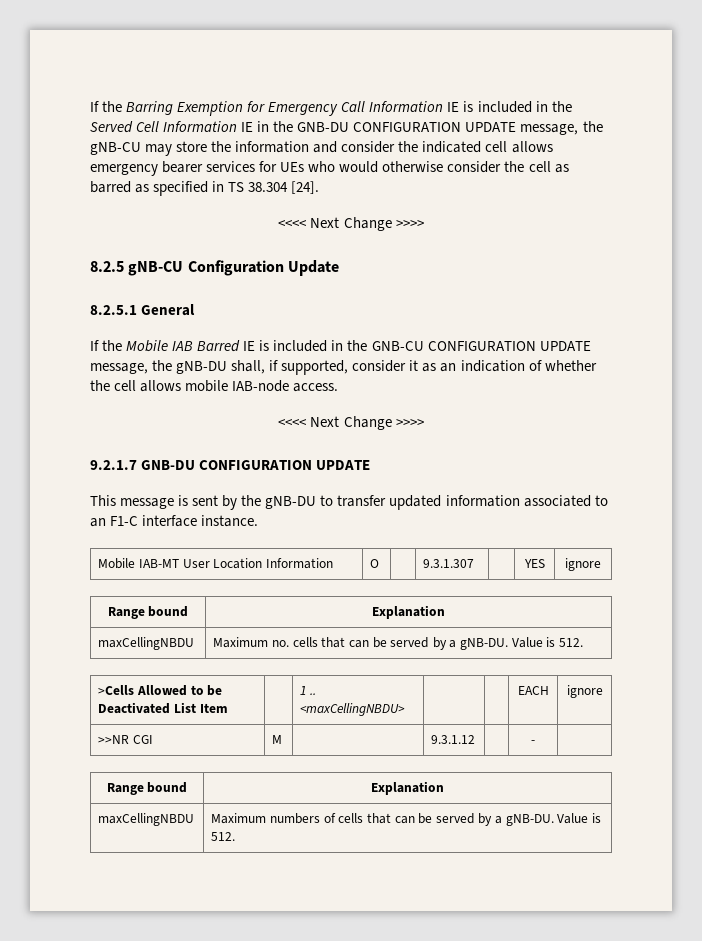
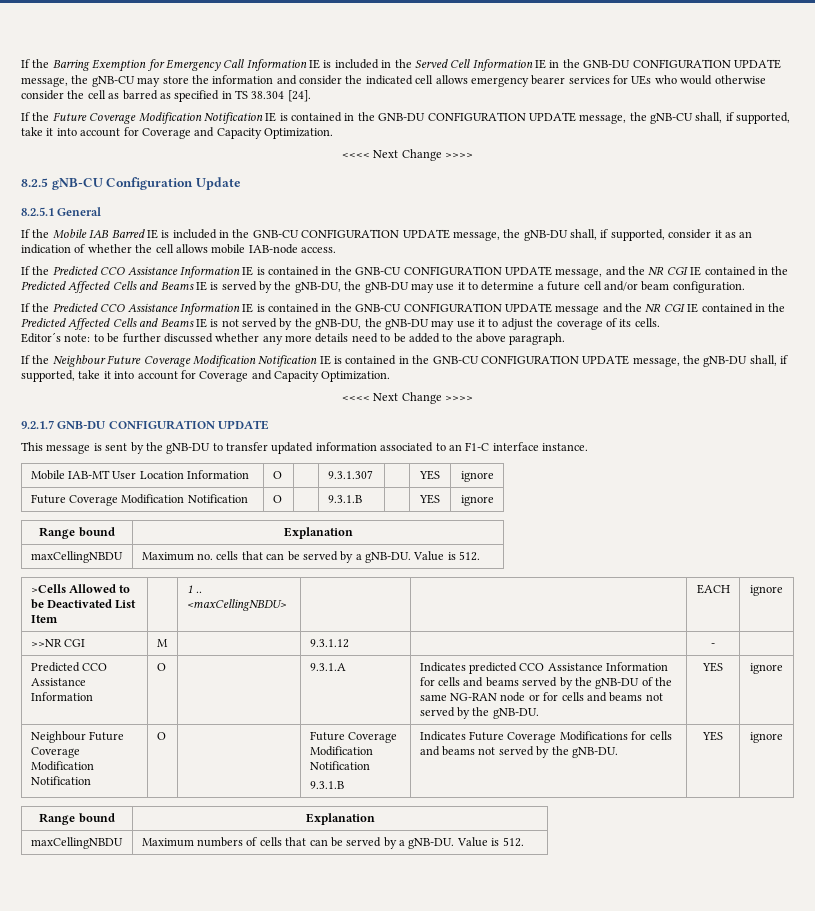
(320, 187) none -> [21,112,791,124] [21,127,333,139] // If the Future Coverage Modification Notification IE is contained in the GNB-DU CONFIGURATION UPDATE message, the gNB-CU shall, if supported, take it into account for Coverage and Capacity Optimization.
(339, 387) none -> [21,266,789,278] [21,281,745,293] [21,303,786,315] [21,318,660,330] [21,332,566,345] [21,355,789,367] [21,370,391,382] // If the Predicted CCO Assistance Information IE is contained in the GNB-CU CONFIGURATION UPDATE message, and the NR CGI IE contained in the Predicted Affected Cells and Beams IE is served by the gNB-DU, the gNB-DU may use it to determine a future cell and/or beam configuration. // If the Predicted CCO Assistance Information IE is contained in the GNB-CU CONFIGURATION UPDATE message and the NR CGI IE contained in the Predicted Affected Cells and Beams IE is not served by the gNB-DU, the gNB-DU may use it to adjust the coverage of its cells. // Editor´s note: to be further discussed whether any more details need to be added to the above paragraph. // If the Neighbour Future Coverage Modification Notification IE is contained in the GNB-CU CONFIGURATION UPDATE message, the gNB-DU shall, if supported, take it into account for Coverage and Capacity Optimization.
(601, 564) none -> [30,494,248,506] [272,495,282,503] [327,495,362,503] [419,494,440,504] [460,495,494,506] // Future Coverage Modification Notification | O | | 9.3.1.B | | YES | ignore
(535, 742) none -> [30,662,108,672] [30,678,86,686] [30,692,93,701] [156,663,166,671] [309,663,346,671] [419,662,669,674] [419,677,673,689] [419,692,663,702] [419,707,539,719] [702,662,723,672] [750,663,783,674] [30,731,125,743] [30,747,80,758] [30,761,94,771] [30,776,91,785] [156,732,166,740] [309,731,398,743] [309,746,373,756] [309,761,370,770] [309,781,344,789] [419,731,672,743] [419,746,618,758] [702,731,723,741] [750,732,783,743] // Predicted CCO Assistance Information | O | | 9.3.1.A | Indicates predicted CCO Assistance Information for cells and beams served by the gNB-DU of the same NG-RAN node or for cells and beams not served by the gNB-DU. | YES | ignore // Neighbour Future Coverage Modification Notification | O | | Future Coverage Modification Notification // 9.3.1.B | Indicates Future Coverage Modifications for cells and beams not served by the gNB-DU. | YES | ignore

